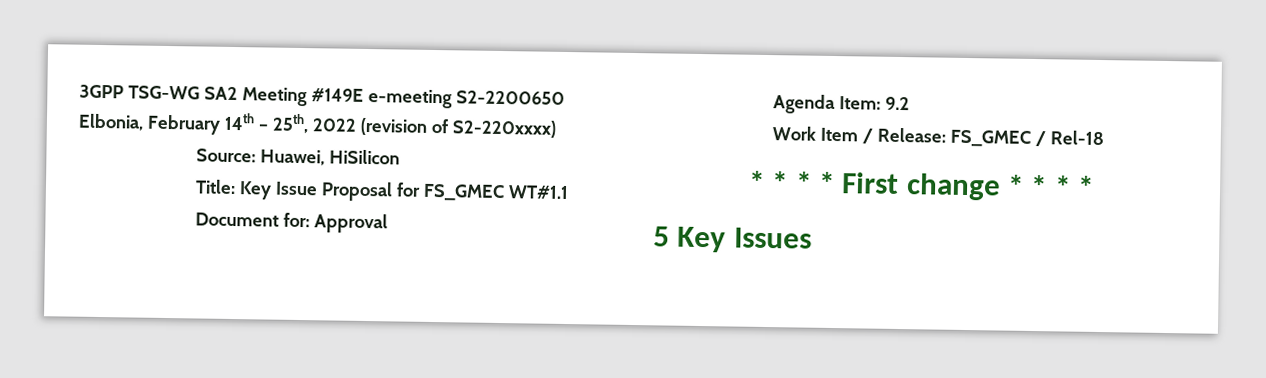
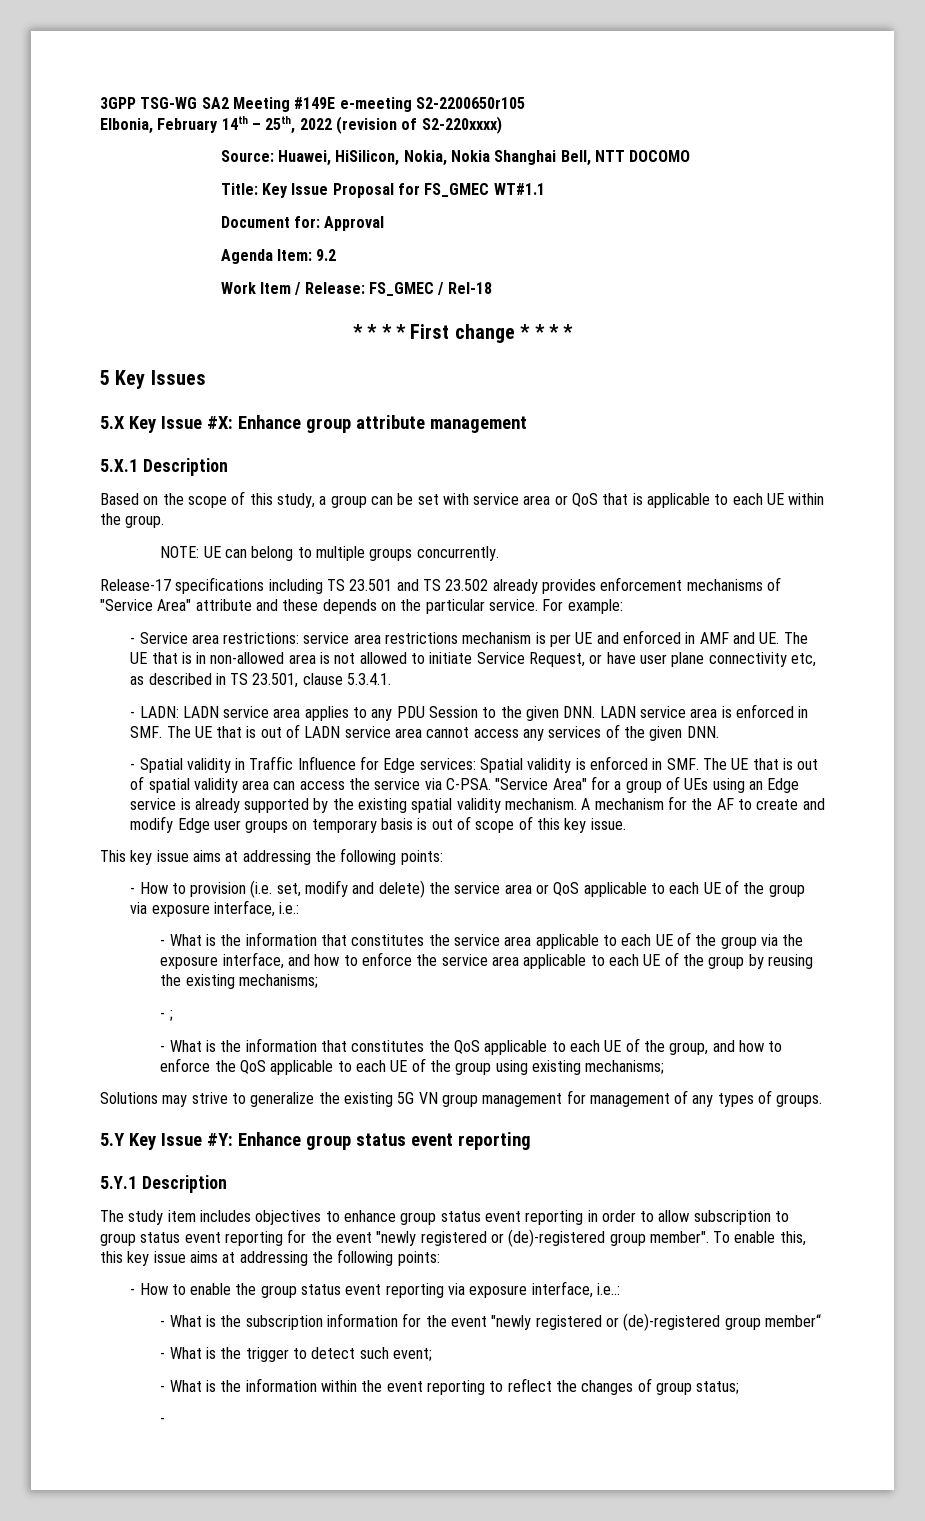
[455,90,565,105] S2-2200650 -> [415,97,525,109] S2-2200650r105
[328,149,400,165] HiSilicon -> [335,150,691,166] HiSilicon, Nokia, Nokia Shanghai Bell, NTT DOCOMO
(812, 238) none -> [100,415,527,433] [100,458,228,476] [100,491,825,508] [100,513,165,528] [160,546,499,561] [100,577,781,594] [100,599,623,614] [130,630,808,647] [130,652,816,667] [130,673,392,688] [130,704,809,721] [130,724,719,741] [130,756,819,773] [130,776,800,793] [130,796,825,813] [130,816,626,833] [100,848,443,865] [130,880,805,898] [130,900,300,917] [160,932,804,949] [160,952,813,969] [160,974,319,989] [160,1010,173,1021] [160,1038,783,1055] [160,1058,665,1075] [100,1090,823,1107] [100,1132,531,1150] [100,1175,227,1193] [100,1210,790,1225] [100,1229,806,1247] [100,1249,440,1266] [130,1281,621,1298] [160,1313,821,1331] [160,1347,432,1362] [160,1378,740,1395] [160,1417,166,1424] // 5.X Key Issue #X: Enhance group attribute management // 5.X.1 Description // Based on the scope of this study, a group can be set with service area or QoS that is applicable to each UE within the group. // NOTE: UE can belong to multiple groups concurrently. // Release-17 specifications including TS 23.501 and TS 23.502 already provides enforcement mechanisms of "Service Area" attribute and these depends on the particular service. For example: // - Service area restrictions: service area restrictions mechanism is per UE and enforced in AMF and UE. The UE that is in non-allowed area is not allowed to initiate Service Request, or have user plane connectivity etc, as described in TS 23.501, clause 5.3.4.1. // - LADN: LADN service area applies to any PDU Session to the given DNN. LADN service area is enforced in SMF. The UE that is out of LADN service area cannot access any services of the given DNN. // - Spatial validity in Traffic Influence for Edge services: Spatial validity is enforced in SMF. The UE that is out of spatial validity area can access the service via C-PSA. "Service Area" for a group of UEs using an Edge service is already supported by the existing spatial validity mechanism. A mechanism for the AF to create and modify Edge user groups on temporary basis is out of scope of this key issue. // This key issue aims at addressing the following points: // - How to provision (i.e. set, modify and delete) the service area or QoS applicable to each UE of the group via exposure interface, i.e.: // - What is the information that constitutes the service area applicable to each UE of the group via the exposure interface, and how to enforce the service area applicable to each UE of the group by reusing the existing mechanisms; // - ; // - What is the information that constitutes the QoS applicable to each UE of the group, and how to enforce the QoS applicable to each UE of the group using existing mechanisms; // Solutions may strive to generalize the existing 5G VN group management for management of any types of groups. // 5.Y Key Issue #Y: Enhance group status event reporting // 5.Y.1 Description // The study item includes objectives to enhance group status event reporting in order to allow subscription to group status event reporting for the event "newly registered or (de)-registered group member". To enable this, this key issue aims at addressing the following points: // - How to enable the group status event reporting via exposure interface, i.e..: // - What is the subscription information for the event "newly registered or (de)-registered group member“ // - What is the trigger to detect such event; // - What is the information within the event reporting to reflect the changes of group status; // -

